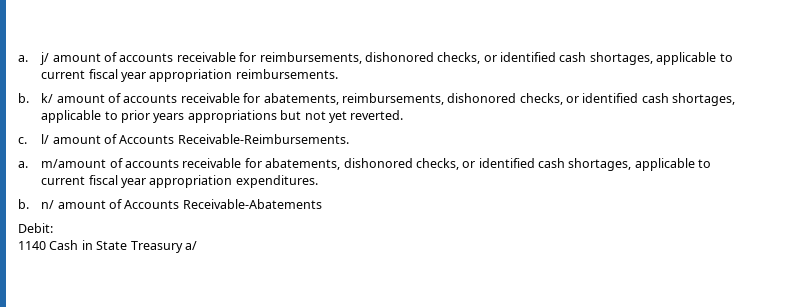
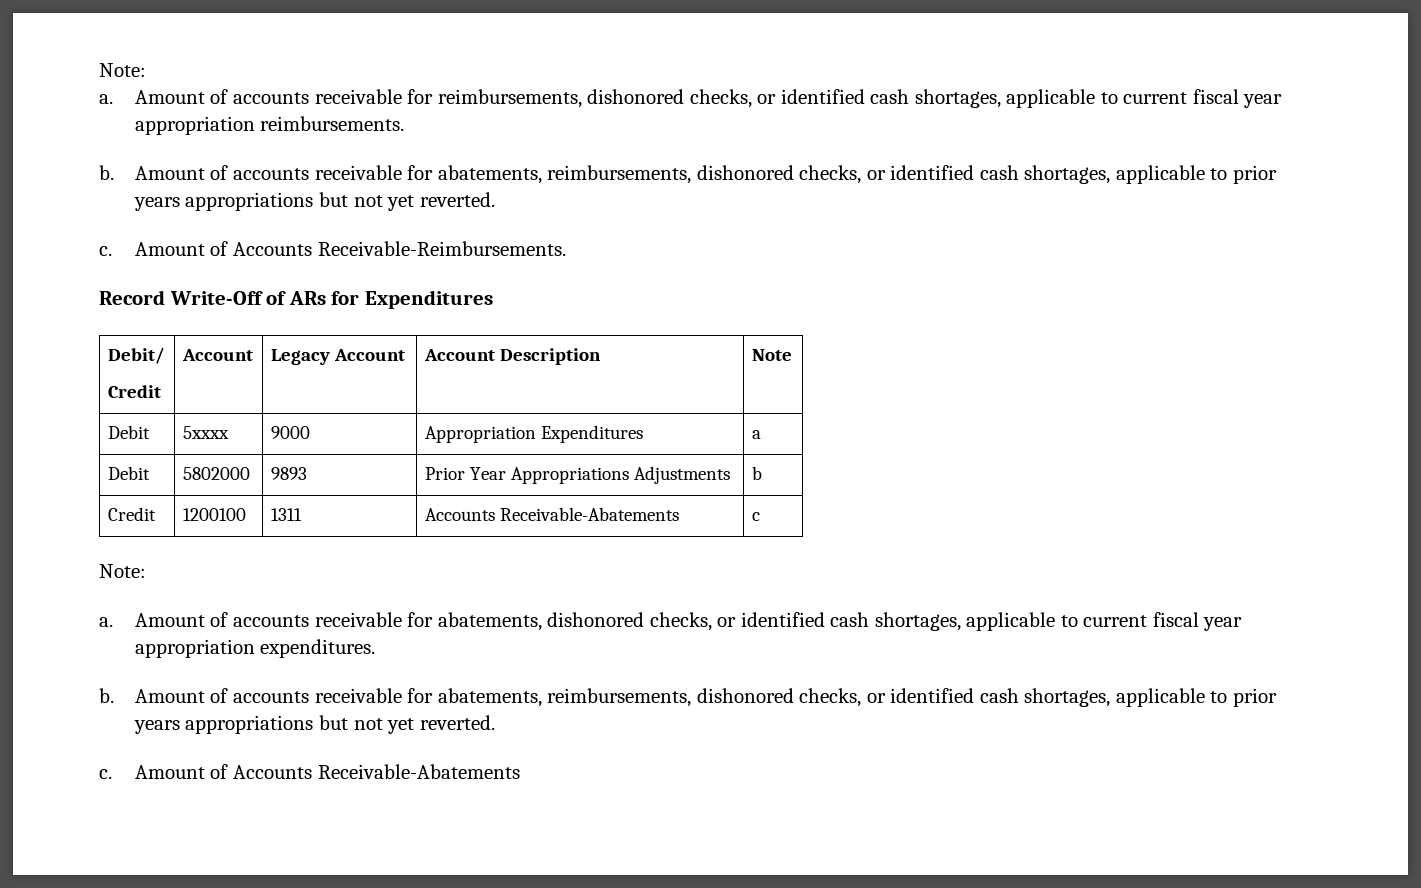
[18,52,101,65] a. j/ amount -> [99,63,146,77] [99,90,205,104] Note: // a. Amount
[41,93,105,103] k/ amount -> [134,166,205,180] Amount
[41,134,101,144] l/ amount -> [134,242,205,256] Amount
[18,159,107,168] // a. m/amount -> [99,290,493,309] [107,347,165,364] [107,385,161,398] [181,349,253,361] [270,349,405,365] [423,348,601,365] [751,349,792,361] [107,425,150,439] [182,426,229,439] [270,426,310,439] [424,425,643,443] [751,430,761,439] [107,466,150,480] [182,467,250,480] [270,467,307,480] [424,466,730,484] [751,466,762,480] [107,507,156,521] [182,508,246,521] [270,508,302,521] [424,507,679,521] [751,512,760,521] [99,564,146,578] [99,613,205,627] // Record Write-Off of ARs for Expenditures // Debit/ // Credit | Account | Legacy Account | Account Description | Note // Debit | 5xxxx | 9000 | Appropriation Expenditures | a // Debit | 5802000 | 9893 | Prior Year Appropriations Adjustments | b // Credit | 1200100 | 1311 | Accounts Receivable-Abatements | c // Note: // a. Amount
[41,199,322,209] [18,223,53,233] [18,240,197,253] n/ amount of Accounts Receivable-Abatements // Debit: // 1140 Cash in State Treasury a/ -> [134,688,1277,707] [133,715,495,734] [99,764,520,779] Amount of accounts receivable for abatements, reimbursements, dishonored checks, or identified cash shortages, applicable to prior years appropriations but not yet reverted. // c. Amount of Accounts Receivable-Abatements

